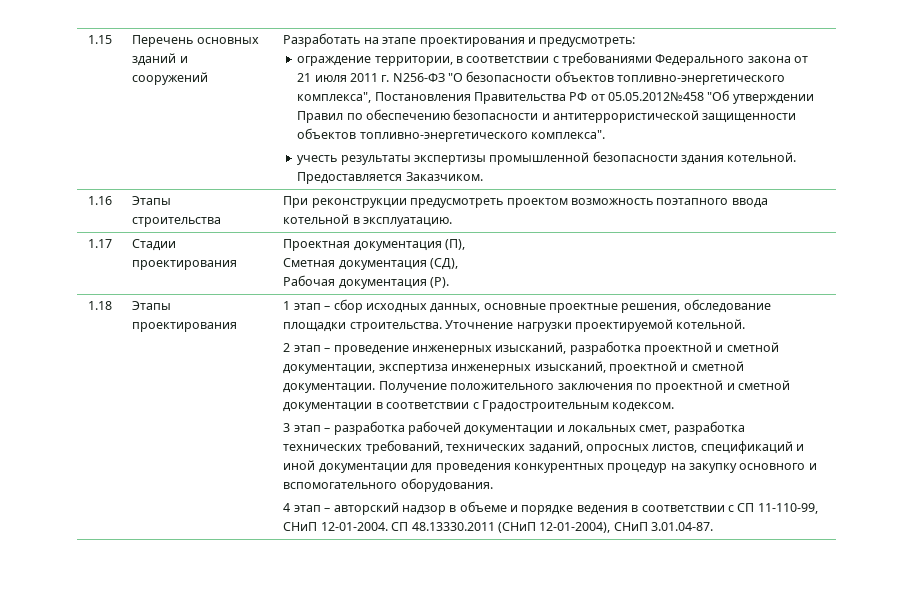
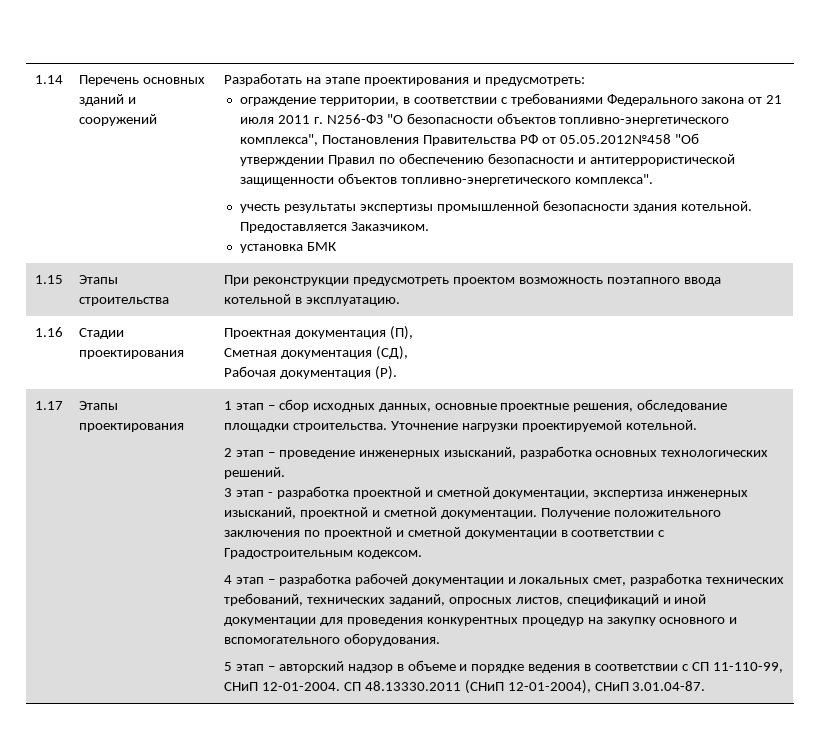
[88,35,112,44] 1.15 -> [35,75,63,84] 1.14
[88,196,112,205] // 1.16 -> [240,242,337,253] [35,275,63,284] // установка БМК // 1.15
[88,239,112,248] 1.17 -> [35,327,63,337] 1.16
[88,301,112,310] 1.18 -> [35,401,63,410] 1.17
(641, 348) none -> [595,450,769,457] [224,467,286,479] [224,486,349,499] основных технологических решений. // 3 этап - разработка
[283,423,291,432] 3 -> [224,575,233,584] 4
[283,503,291,512] 4 -> [224,662,233,671] 5

